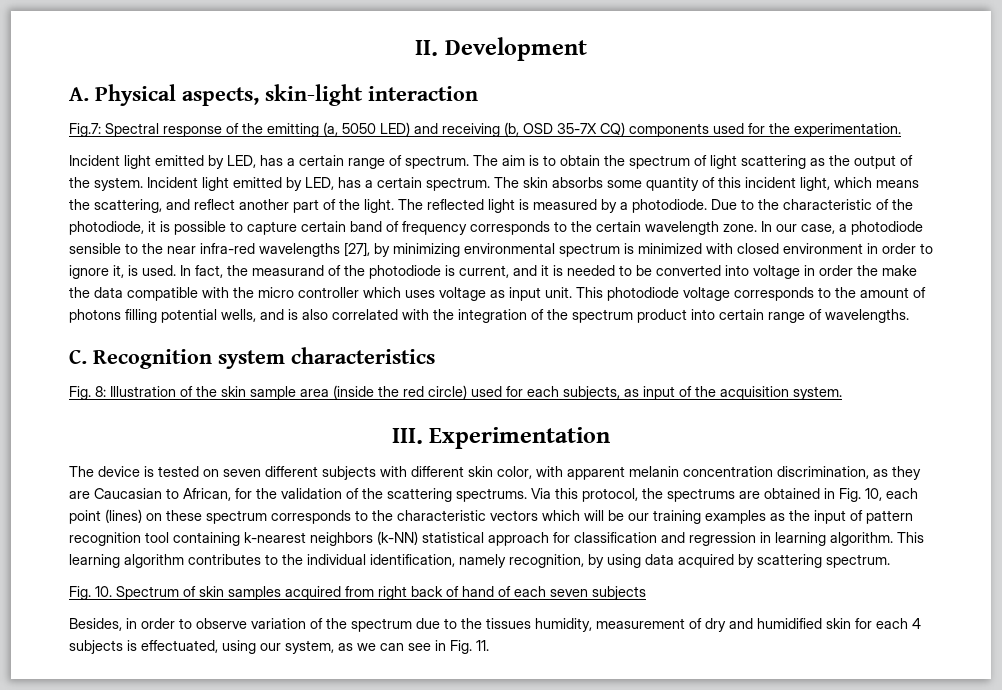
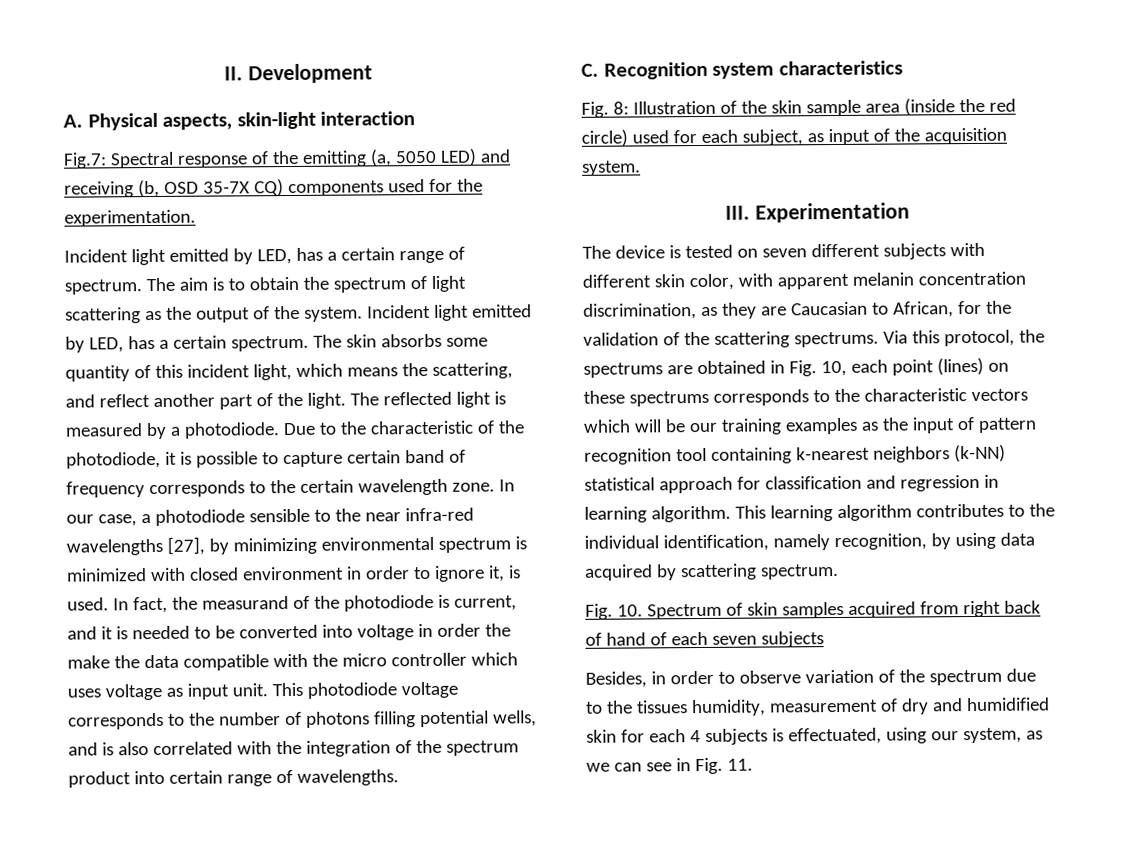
[860,287,909,298] amount -> [218,712,281,726] number
[563,386,620,400] subjects, -> [741,129,803,146] subject,
[206,510,267,524] spectrum -> [628,390,709,407] spectrums

